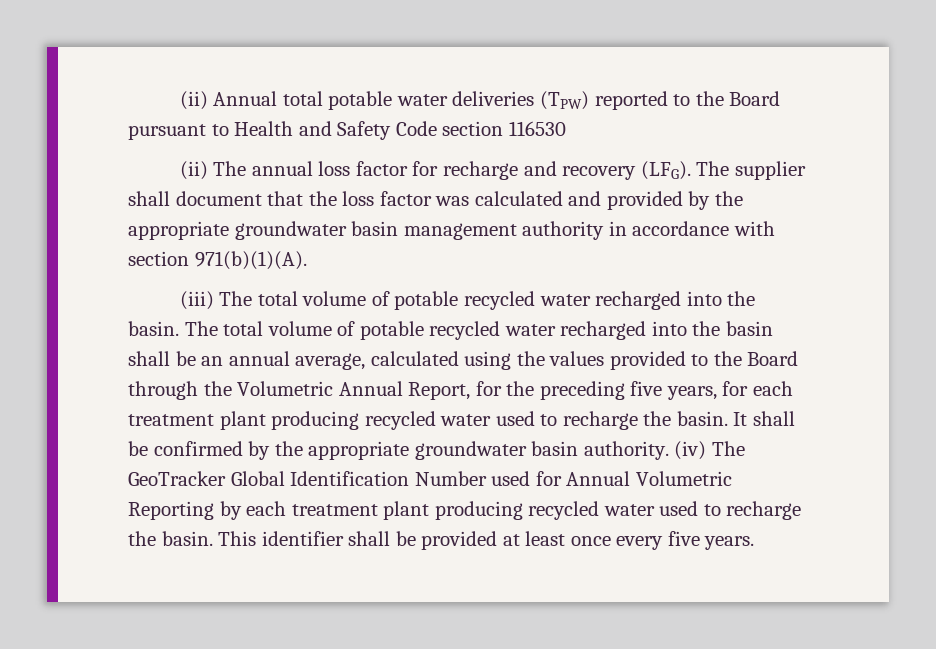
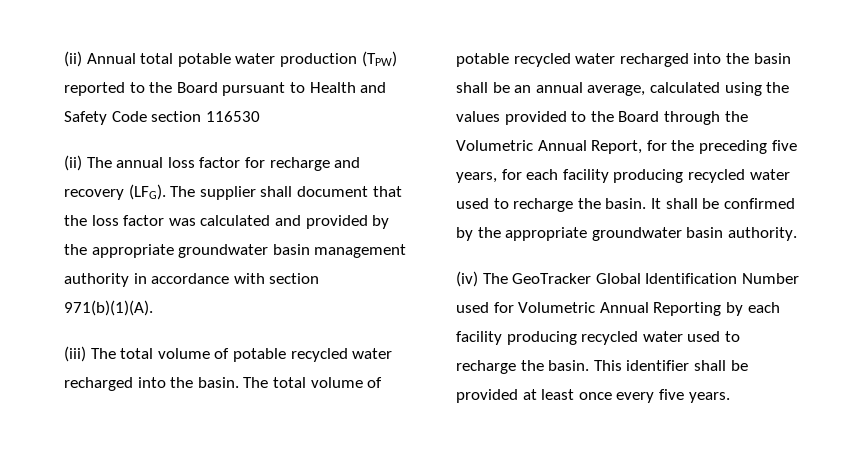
[452,91,535,106] deliveries -> [279,53,357,67] production
[128,411,266,430] treatment plant -> [562,169,609,183] facility
(669, 450) none -> (797, 234) //
[566,471,732,486] Annual Volumetric -> [518,302,649,313] Volumetric Annual
[291,501,430,520] treatment plant -> [456,331,502,345] facility

